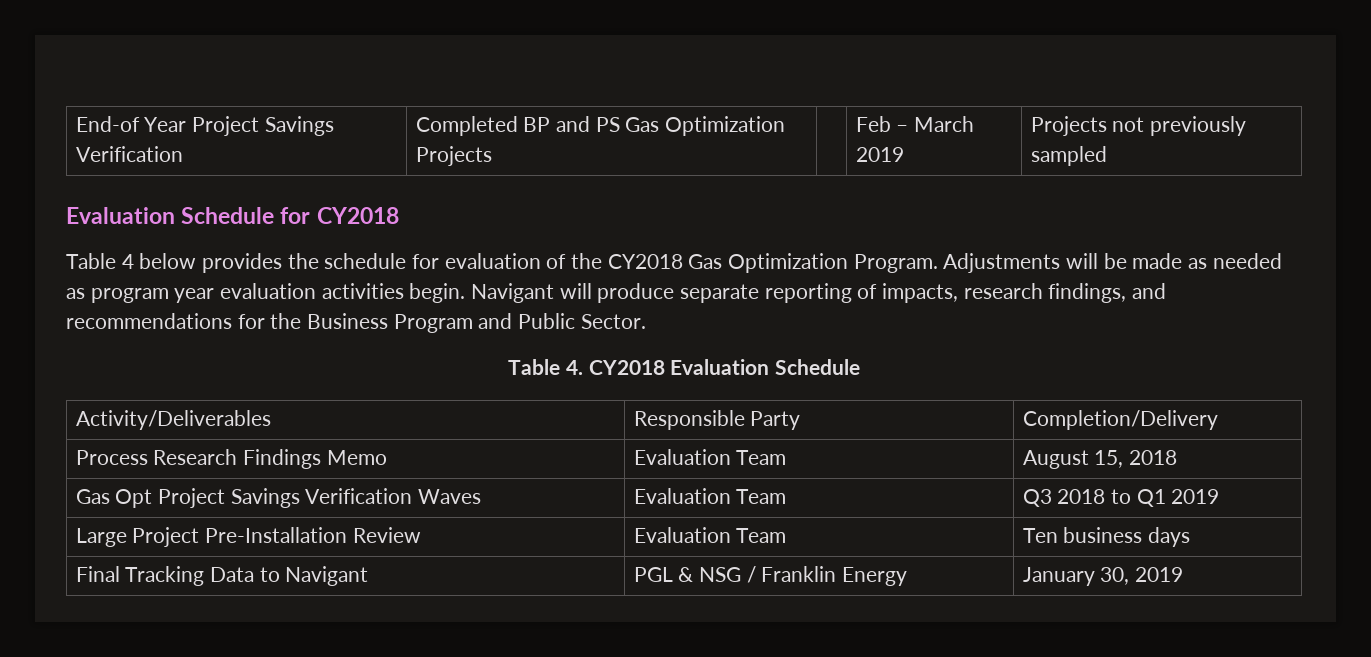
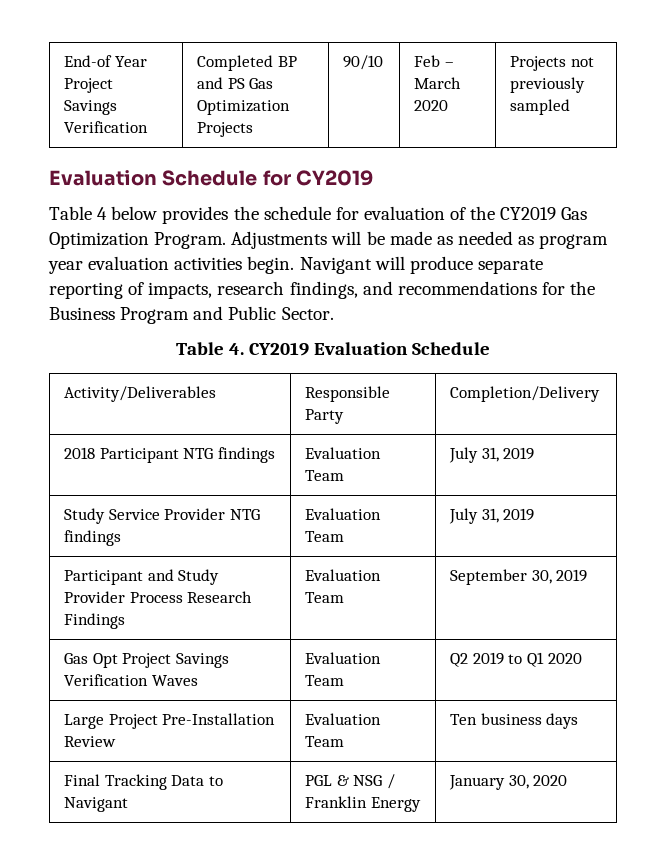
(492, 156) none -> [343,55,384,70] 90/10
[855,147,904,162] 2019 -> [414,100,449,111] 2020
[316,207,399,224] CY2018 -> [295,170,373,186] CY2019
[607,254,683,269] CY2018 -> [500,207,557,220] CY2019
[588,360,665,375] CY2018 -> [249,342,309,356] CY2019
[75,449,387,469] [633,449,787,465] [1022,450,1177,469] Process Research Findings Memo | Evaluation Team | August 15, 2018 -> [64,447,275,463] [305,447,382,459] [305,470,345,481] [449,447,535,463] [64,508,260,524] [64,530,122,546] [305,508,382,520] [305,531,345,542] [449,508,535,524] [64,569,220,585] [64,591,253,603] [64,613,126,629] [305,569,382,581] [305,592,345,603] [450,569,588,585] 2018 Participant NTG findings | Evaluation Team | July 31, 2019 // Study Service Provider NTG findings | Evaluation Team | July 31, 2019 // Participant and Study Provider Process Research Findings | Evaluation Team | September 30, 2019
[1022,489,1106,507] Q3 2018 -> [450,652,504,667] Q2 2019
[1171,489,1220,504] 2019 -> [547,653,582,664] 2020
[1134,567,1183,582] 2019 -> [533,775,568,786] 2020

